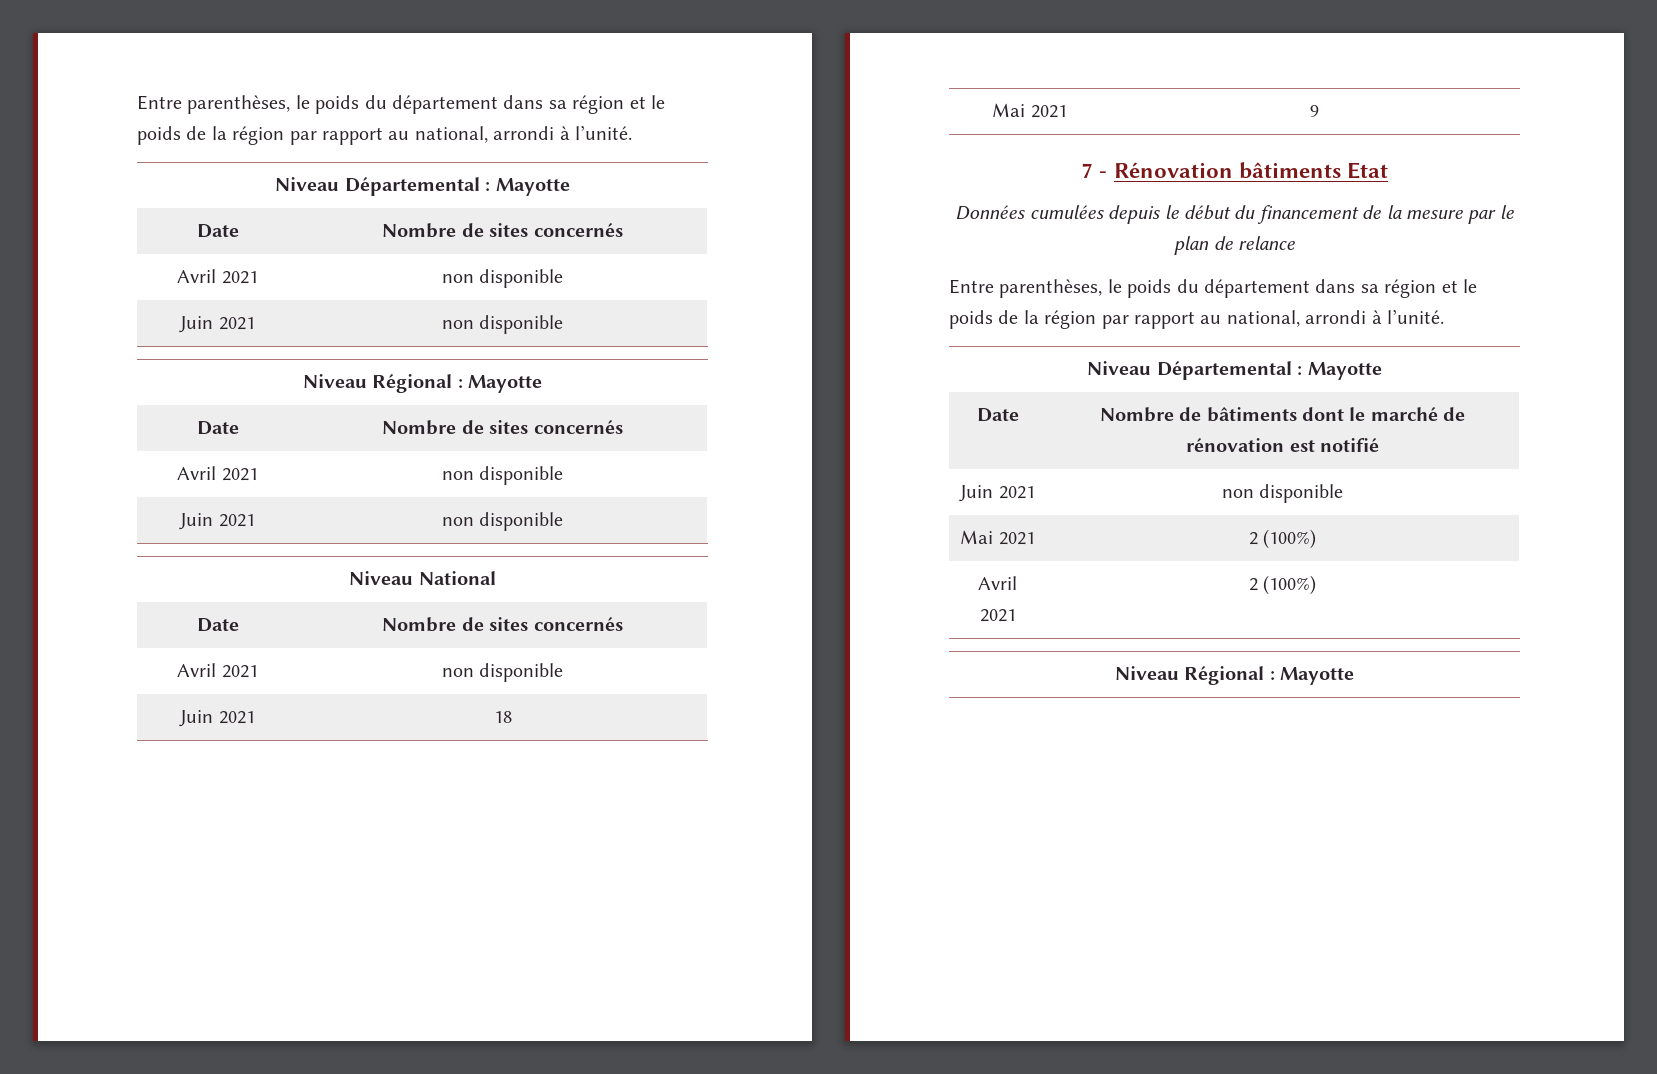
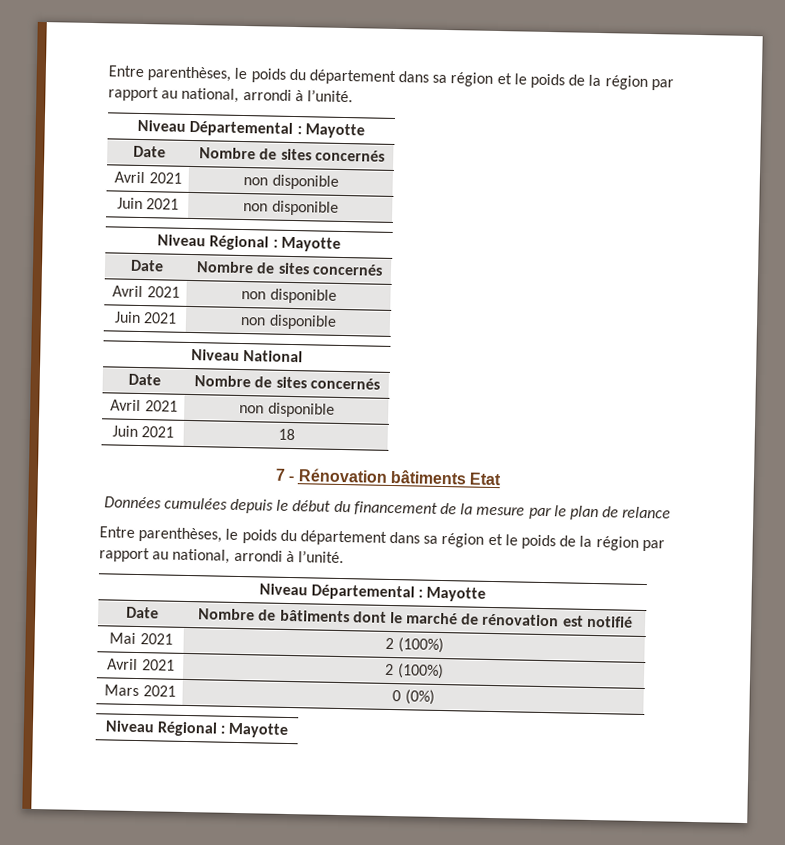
[992,103,1067,118] [1310,105,1319,117] // Mai 2021 | 9 -> (295, 434) none
[959,485,1035,502] [1221,484,1344,503] // Juin 2021 | non disponible -> (633, 621) none
(1317, 585) none -> [104,684,176,697] [392,689,435,705] // Mars 2021 | 0 (0%)

